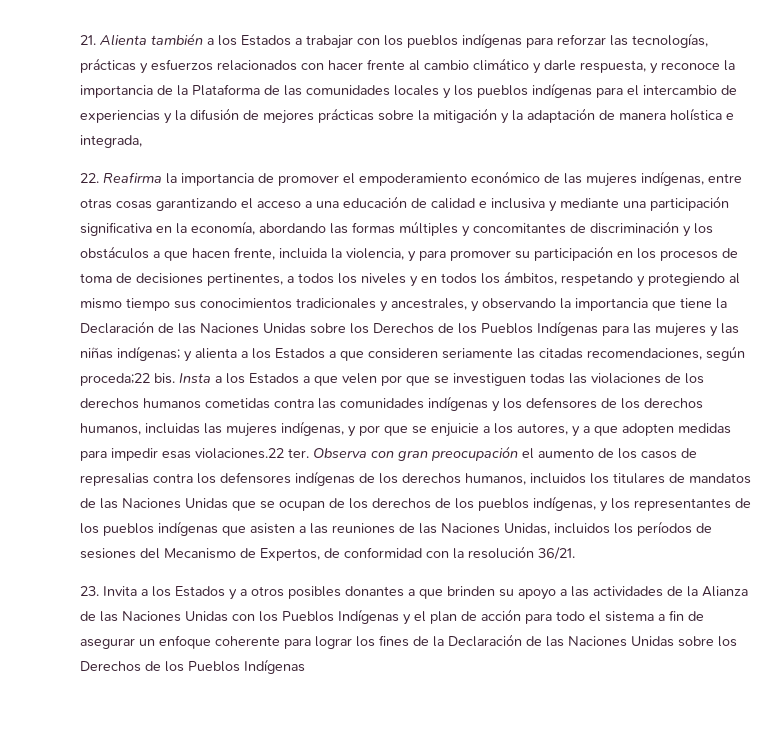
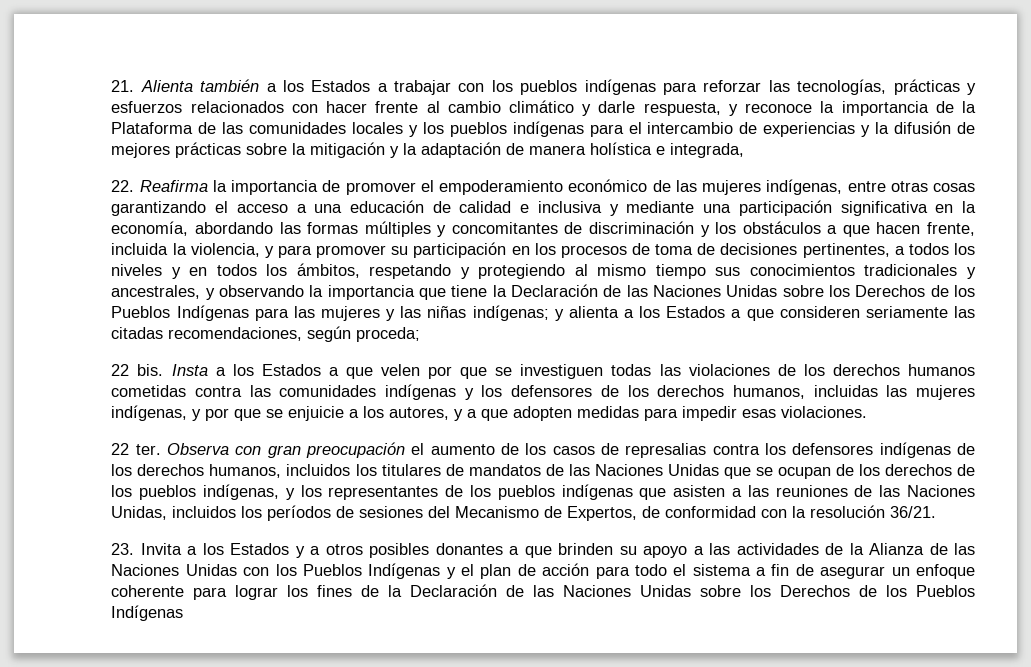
[80,373,151,386] proceda;22 -> [356,327,421,342] [111,364,130,376] proceda; // 22
[195,448,285,459] violaciones.22 -> [781,406,868,418] [111,443,130,455] violaciones. // 22

